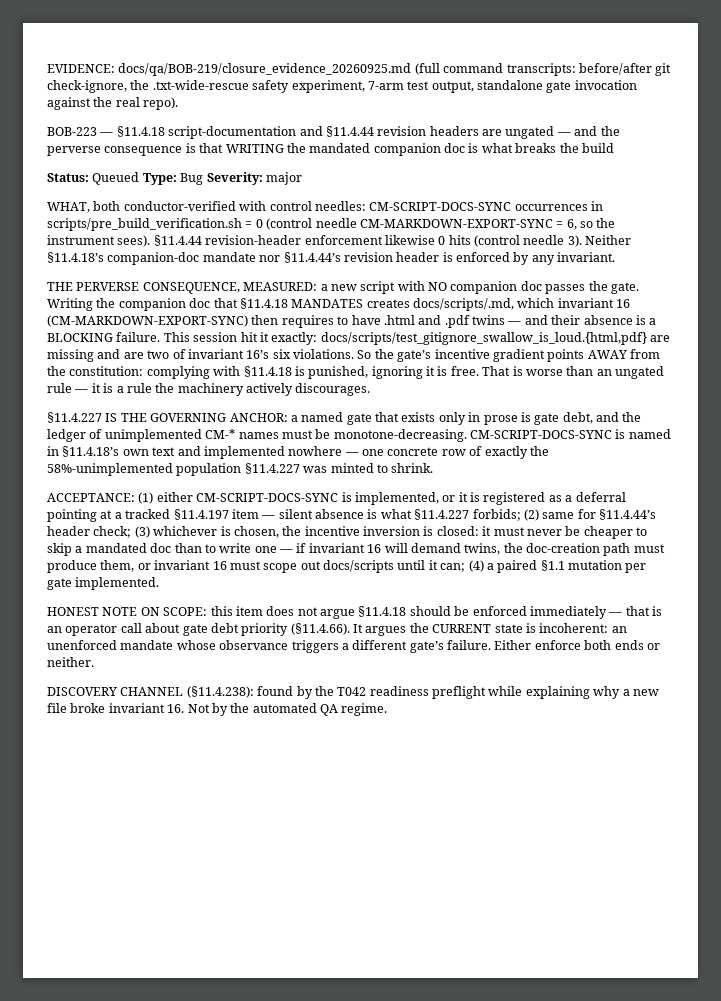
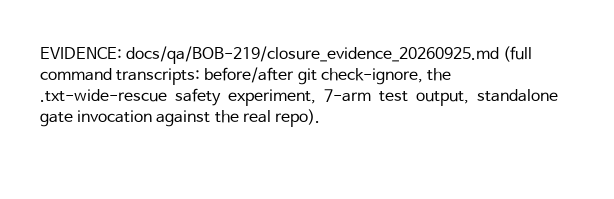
[47,126,620,139] [47,143,614,156] [47,172,302,185] [47,201,603,213] [47,218,616,231] [47,235,632,247] [47,252,616,265] [47,281,639,294] [47,298,631,311] [47,315,657,328] [47,332,670,345] [47,349,660,362] [47,366,664,379] [47,383,371,396] [47,412,642,425] [47,429,671,442] [47,446,549,459] [47,463,434,476] [47,492,626,505] [47,509,656,522] [47,526,647,539] [47,543,665,556] [47,560,647,573] [47,577,160,590] [47,606,662,619] [47,623,627,636] [47,640,660,653] [47,657,94,667] [47,686,659,699] [47,703,388,716] // BOB-223 — §11.4.18 script-documentation and §11.4.44 revision headers are ungated — and the perverse consequence is that WRITING the mandated companion doc is what breaks the build // Status: Queued Type: Bug Severity: major // WHAT, both conductor-verified with control needles: CM-SCRIPT-DOCS-SYNC occurrences in scripts/pre_build_verification.sh = 0 (control needle CM-MARKDOWN-EXPORT-SYNC = 6, so the instrument sees). §11.4.44 revision-header enforcement likewise 0 hits (control needle 3). Neither §11.4.18’s companion-doc mandate nor §11.4.44’s revision header is enforced by any invariant. // THE PERVERSE CONSEQUENCE, MEASURED: a new script with NO companion doc passes the gate. Writing the companion doc that §11.4.18 MANDATES creates docs/scripts/.md, which invariant 16 (CM-MARKDOWN-EXPORT-SYNC) then requires to have .html and .pdf twins — and their absence is a BLOCKING failure. This session hit it exactly: docs/scripts/test_gitignore_swallow_is_loud.{html,pdf} are missing and are two of invariant 16’s six violations. So the gate’s incentive gradient points AWAY from the constitution: complying with §11.4.18 is punished, ignoring it is free. That is worse than an ungated rule — it is a rule the machinery actively discourages. // §11.4.227 IS THE GOVERNING ANCHOR: a named gate that exists only in prose is gate debt, and the ledger of unimplemented CM-* names must be monotone-decreasing. CM-SCRIPT-DOCS-SYNC is named in §11.4.18’s own text and implemented nowhere — one concrete row of exactly the 58%-unimplemented population §11.4.227 was minted to shrink. // ACCEPTANCE: (1) either CM-SCRIPT-DOCS-SYNC is implemented, or it is registered as a deferral pointing at a tracked §11.4.197 item — silent absence is what §11.4.227 forbids; (2) same for §11.4.44’s header check; (3) whichever is chosen, the incentive inversion is closed: it must never be cheaper to skip a mandated doc than to write one — if invariant 16 will demand twins, the doc-creation path must produce them, or invariant 16 must scope out docs/scripts until it can; (4) a paired §1.1 mutation per gate implemented. // HONEST NOTE ON SCOPE: this item does not argue §11.4.18 should be enforced immediately — that is an operator call about gate debt priority (§11.4.66). It argues the CURRENT state is incoherent: an unenforced mandate whose observance triggers a different gate’s failure. Either enforce both ends or neither. // DISCOVERY CHANNEL (§11.4.238): found by the T042 readiness preflight while explaining why a new file broke invariant 16. Not by the automated QA regime. -> (320, 118) none

